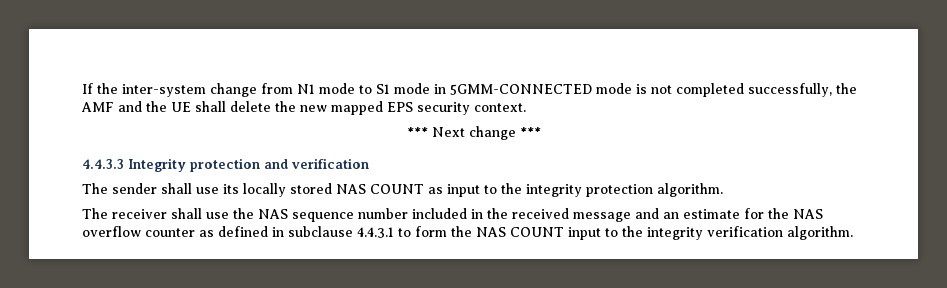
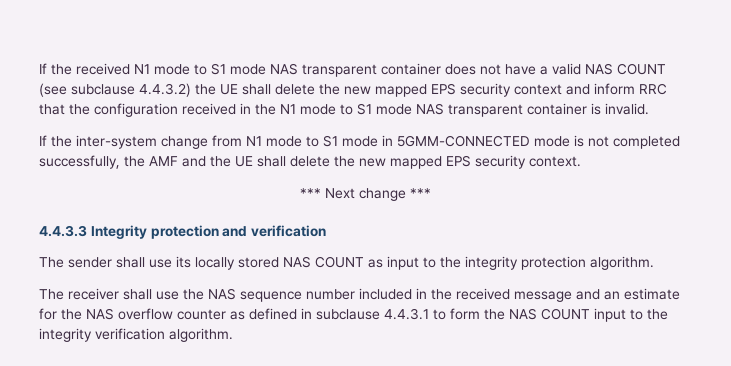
[82,83,118,94] If the -> [39,63,666,77] [39,83,667,97] [39,103,649,117] [39,135,72,147] If the received N1 mode to S1 mode NAS transparent container does not have a valid NAS COUNT (see subclause 4.4.3.2) the UE shall delete the new mapped EPS security context and inform RRC that the configuration received in the N1 mode to S1 mode NAS transparent container is invalid. // If the

